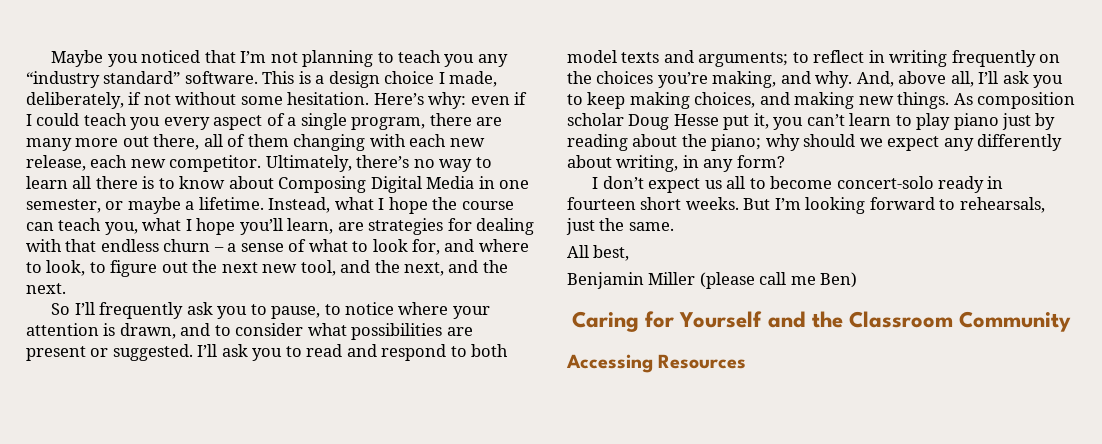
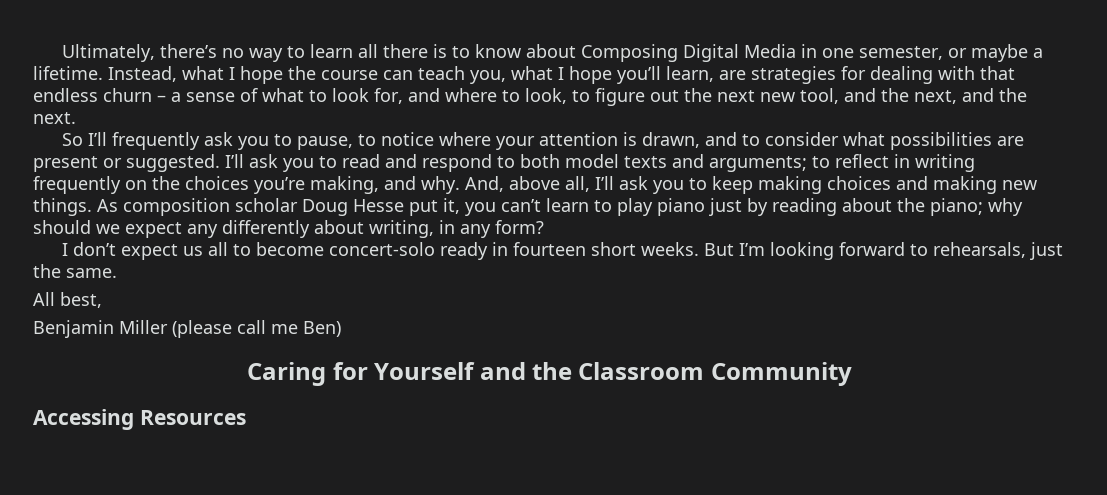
[51,50,508,67] [26,71,498,88] [26,92,528,109] [26,113,503,130] [26,134,485,151] [26,155,262,172] Maybe you noticed that I’m not planning to teach you any “industry standard” software. This is a design choice I made, deliberately, if not without some hesitation. Here’s why: even if I could teach you every aspect of a single program, there are many more out there, all of them changing with each new release, each new competitor. -> (61, 53) none
[694,92,756,108] choices, -> [827,176,891,190] choices

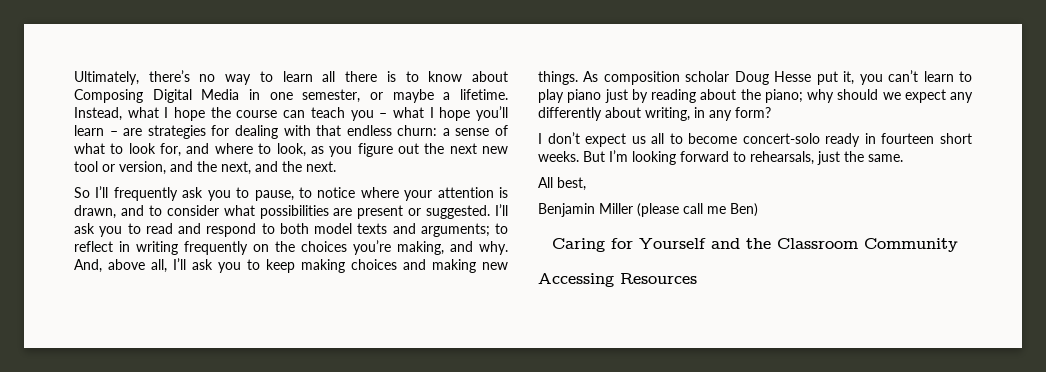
[470,70,506,84] you, -> [350,110,388,121] you –
[666,66,714,82] learn, -> [74,125,118,136] learn –
[103,88,166,102] churn – -> [397,125,438,136] churn:
[572,90,590,102] to -> [310,146,353,157] as you
[800,88,839,104] tool, -> [74,161,166,175] tool or version,

